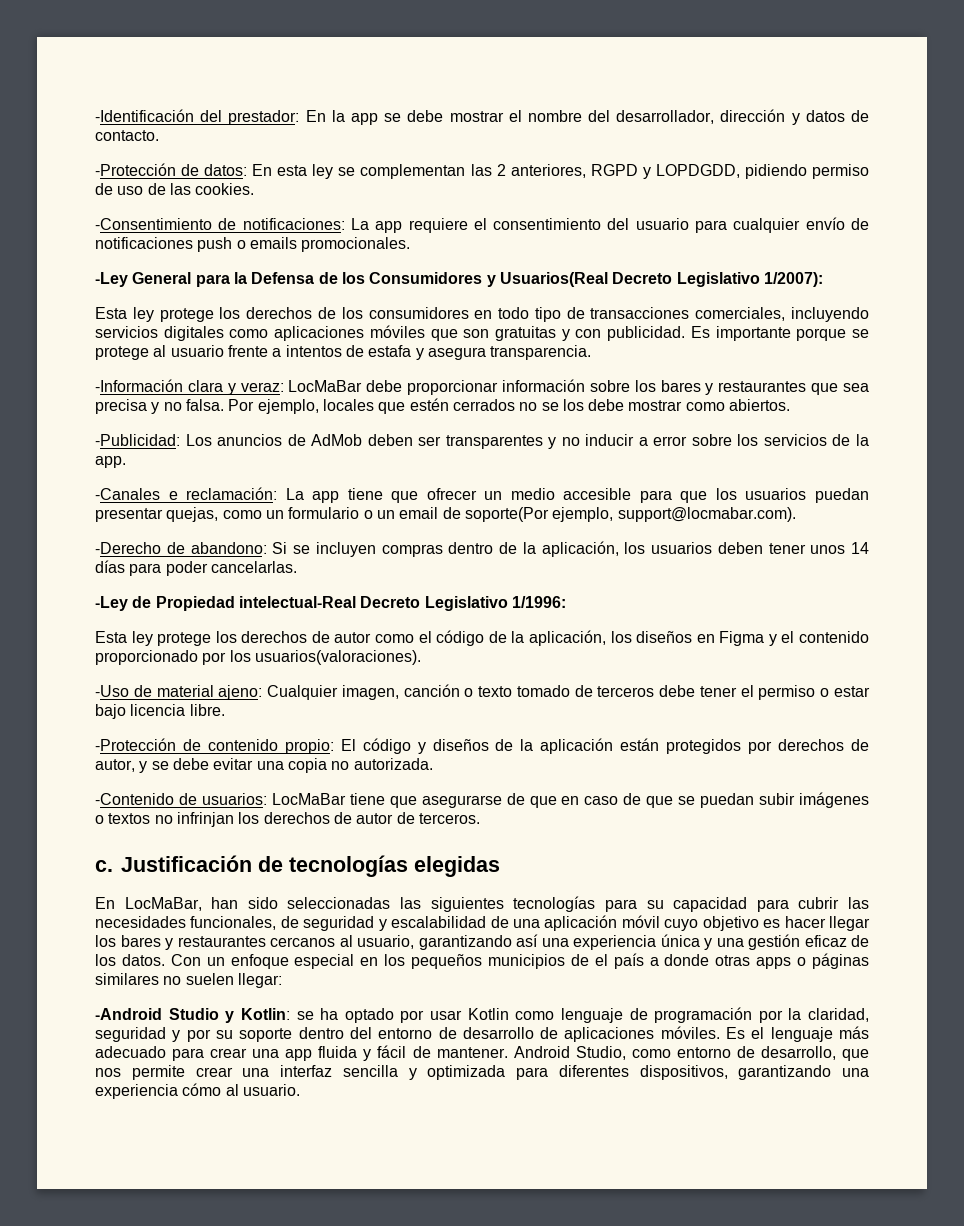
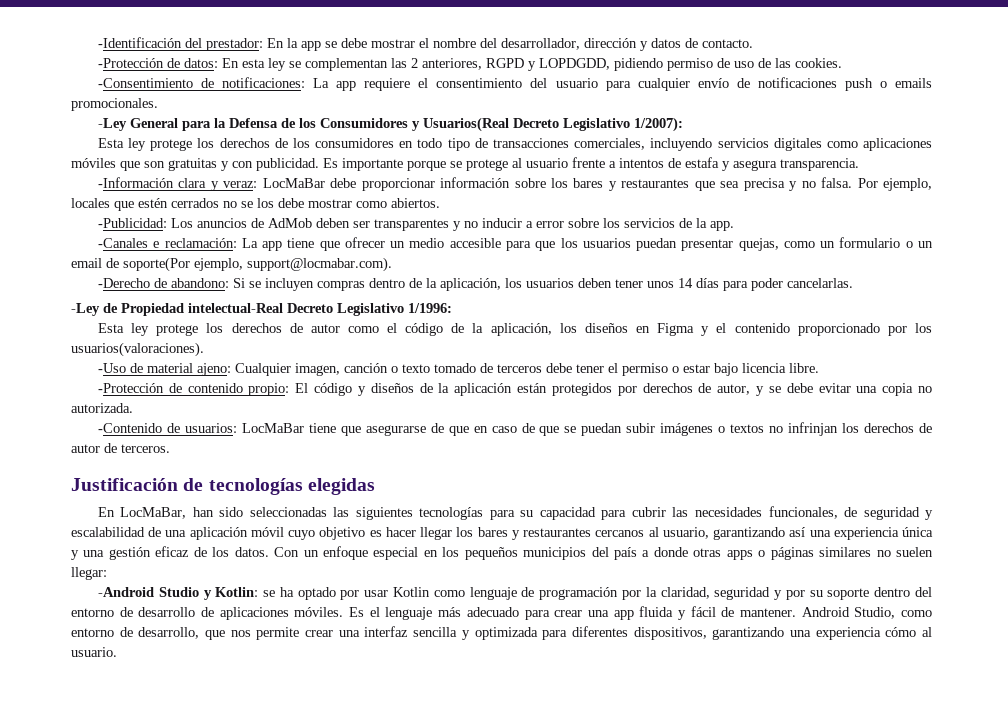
[95,860,113,872] c. -> (170, 448) none
[570,954,608,966] de el -> [591,547,609,557] del

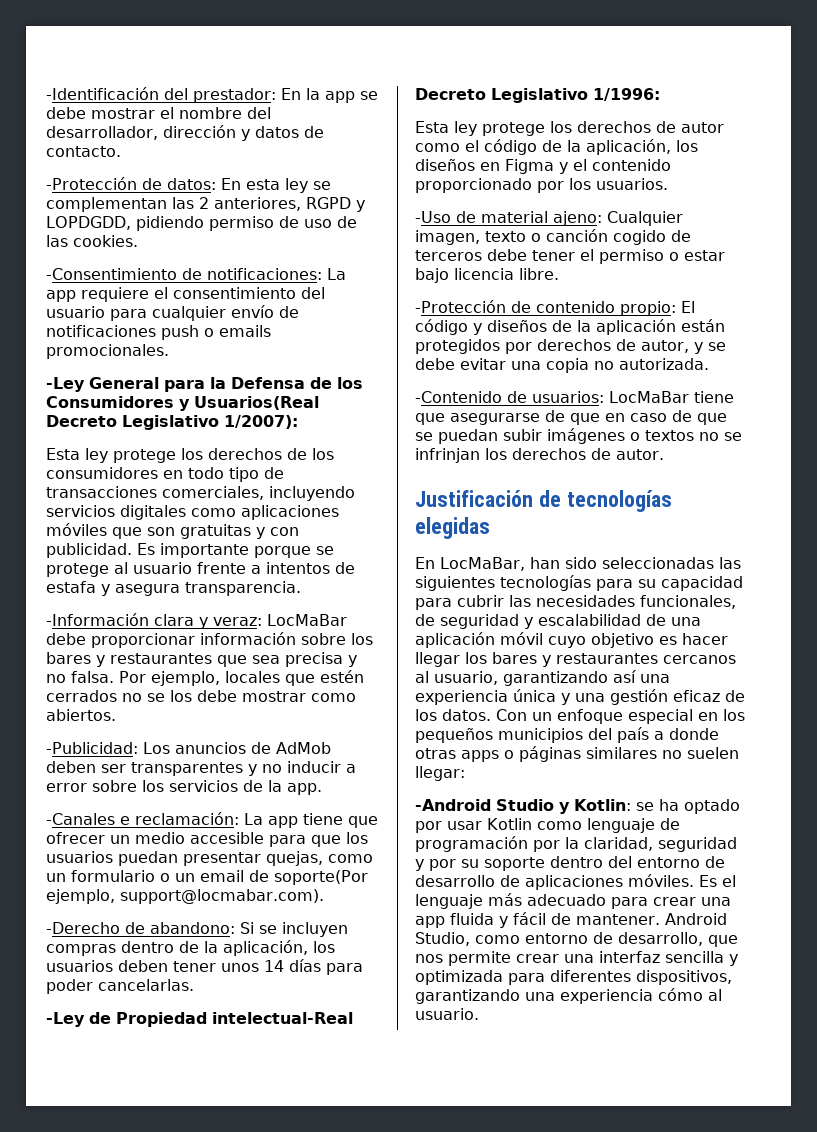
[71,342,204,357] usuarios(valoraciones). -> [596,178,668,190] usuarios.
[343,363,476,373] canción o texto tomado -> [485,229,666,245] texto o canción cogido
(784, 429) none -> [724,432,742,441] se
[71,443,170,453] autor de terceros. -> [616,449,664,460] autor.

